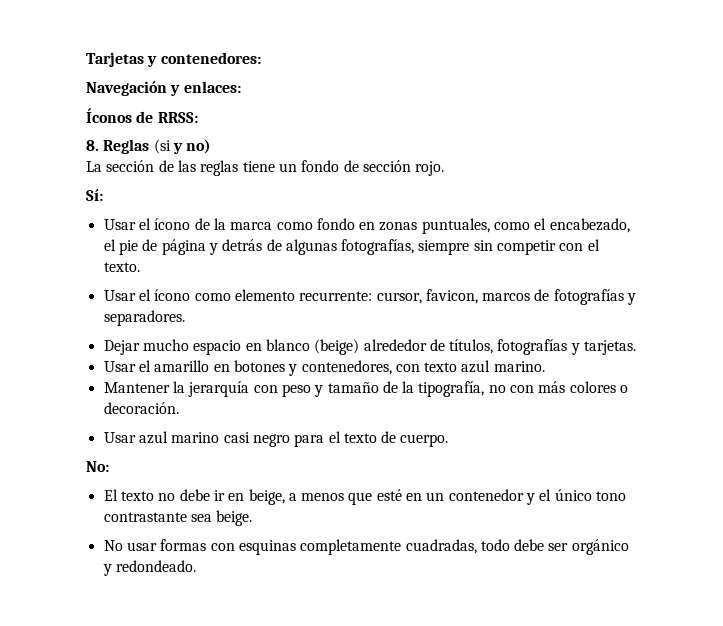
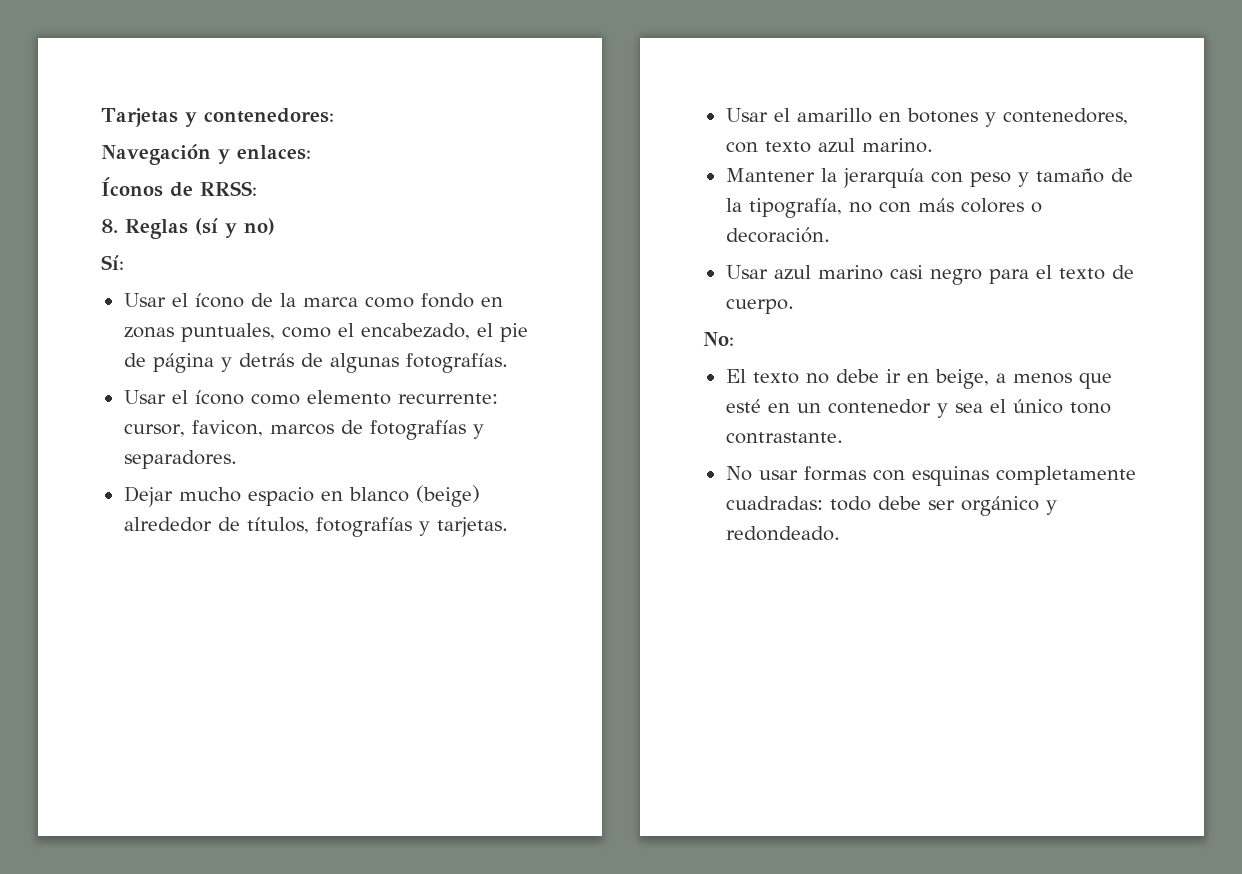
[153,139,171,154] (si -> [195,218,218,235] (sí
[86,160,445,176] // La sección de las reglas tiene un fondo de sección rojo. -> (275, 226) none
[341,239,600,255] [103,262,140,272] fotografías, siempre sin competir con el texto. -> [405,353,508,373] fotografías.
(536, 499) none -> [954,403,983,413] sea
[103,510,253,526] contrastante sea beige. -> [725,432,843,444] contrastante.
[405,539,477,554] cuadradas, -> [725,496,823,510] cuadradas:

